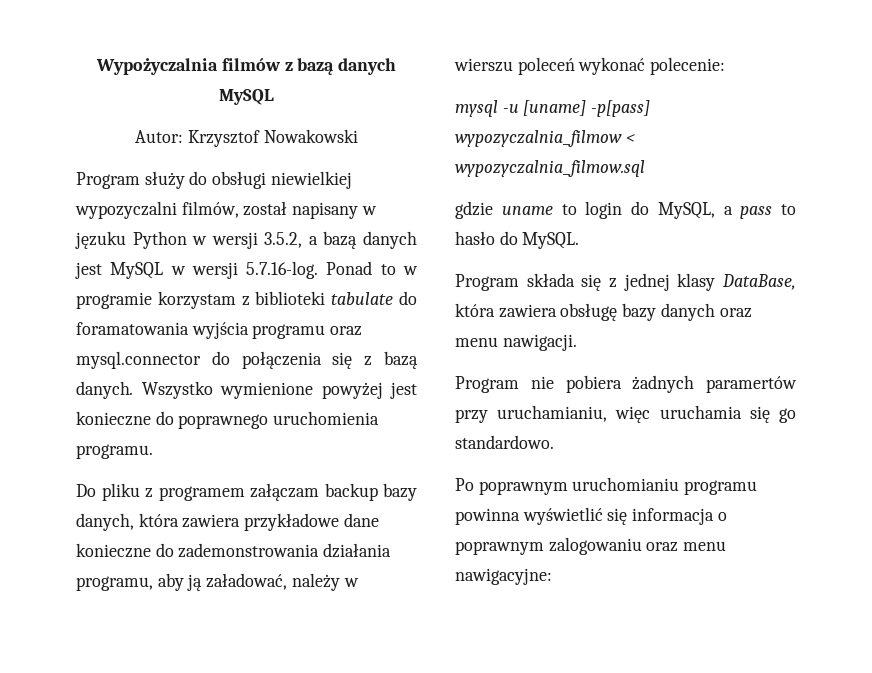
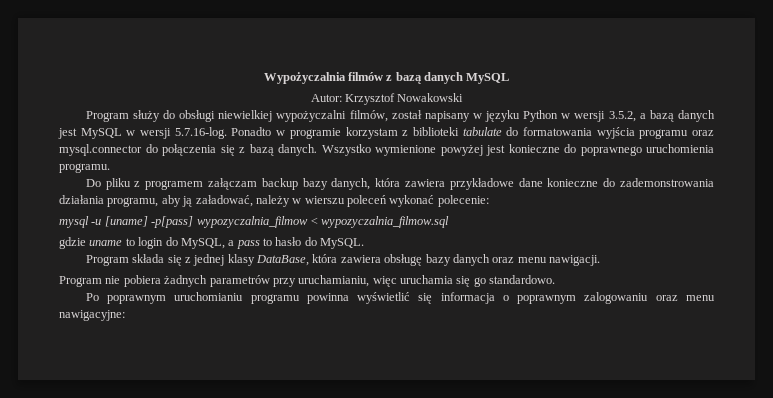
[75,201,177,219] wypozyczalni -> [276,110,347,122] wypożyczalni
[75,231,126,249] jęzuku -> [485,110,521,122] języku
[326,261,396,275] Ponad to -> [231,127,272,136] Ponadto
[76,322,189,335] foramatowania -> [522,127,592,136] formatowania
[706,376,797,393] paramertów -> [209,275,270,287] parametrów

